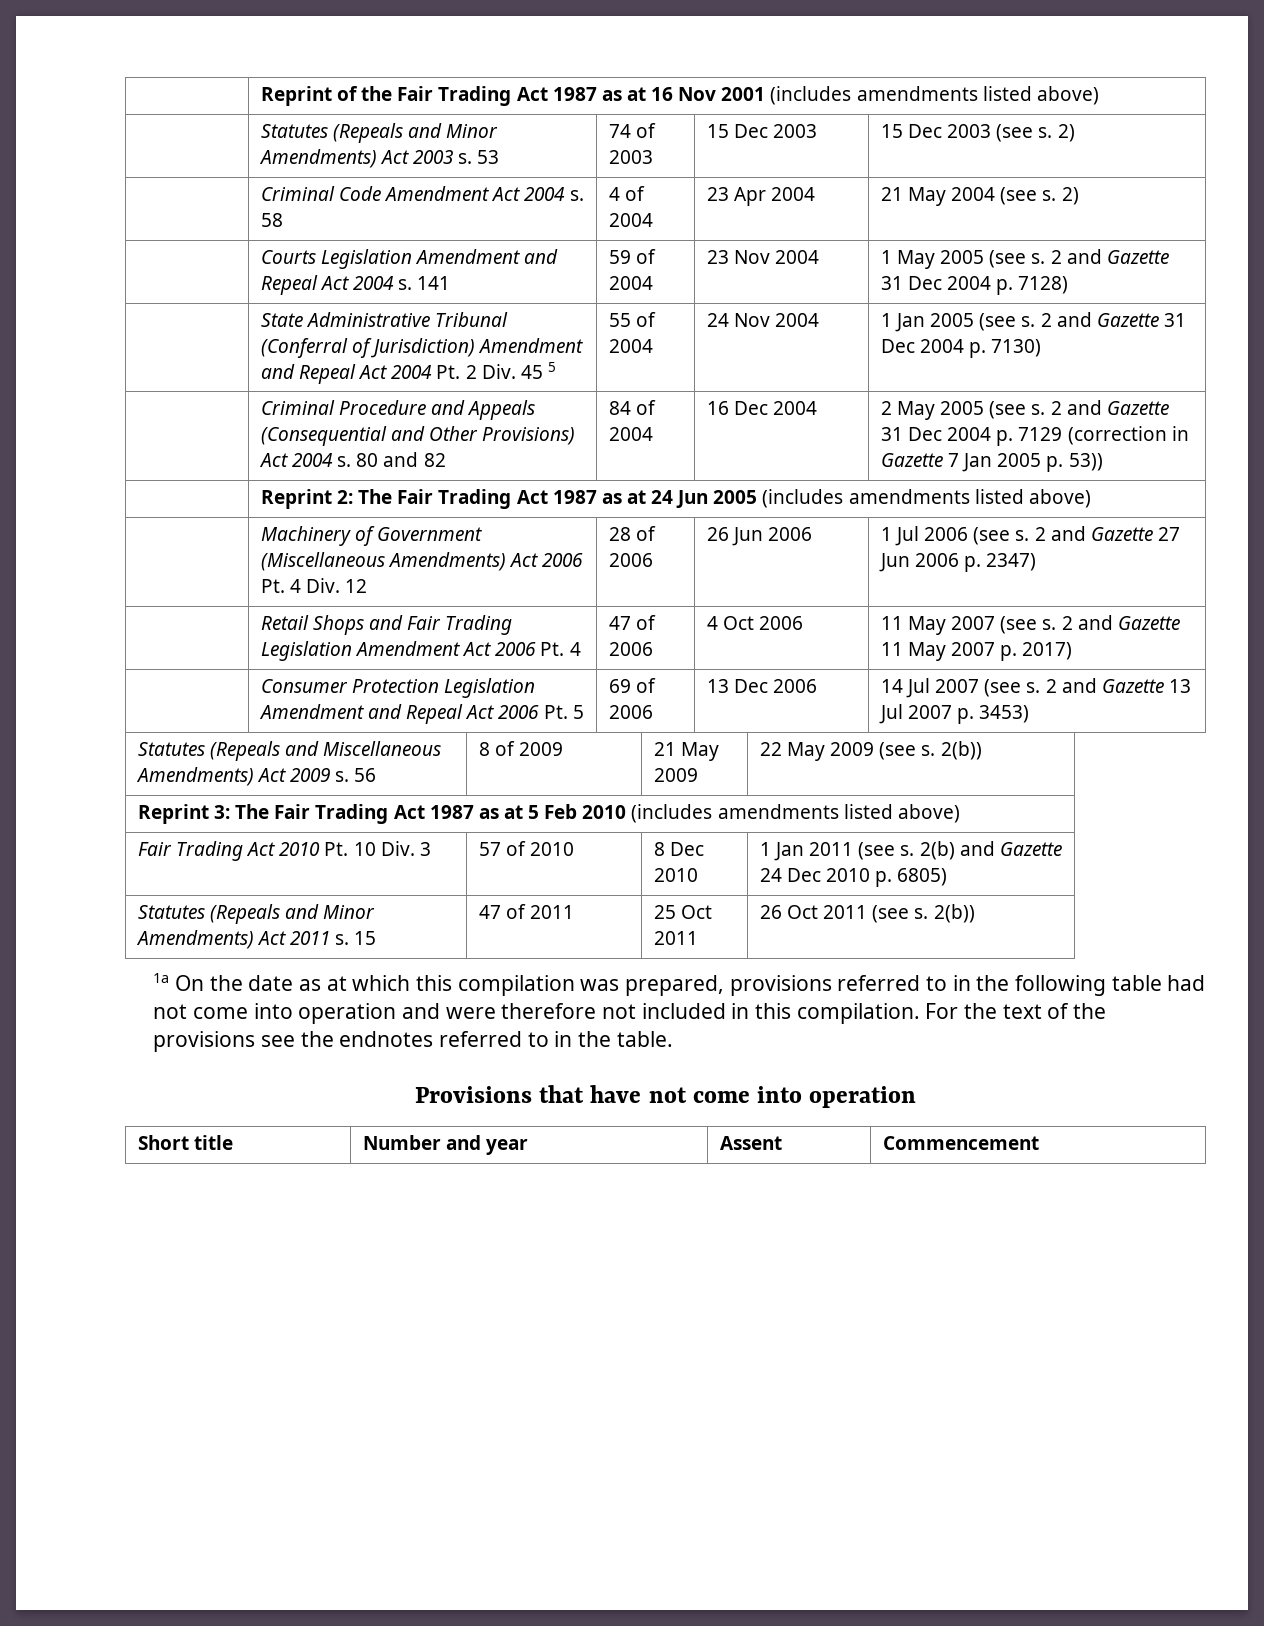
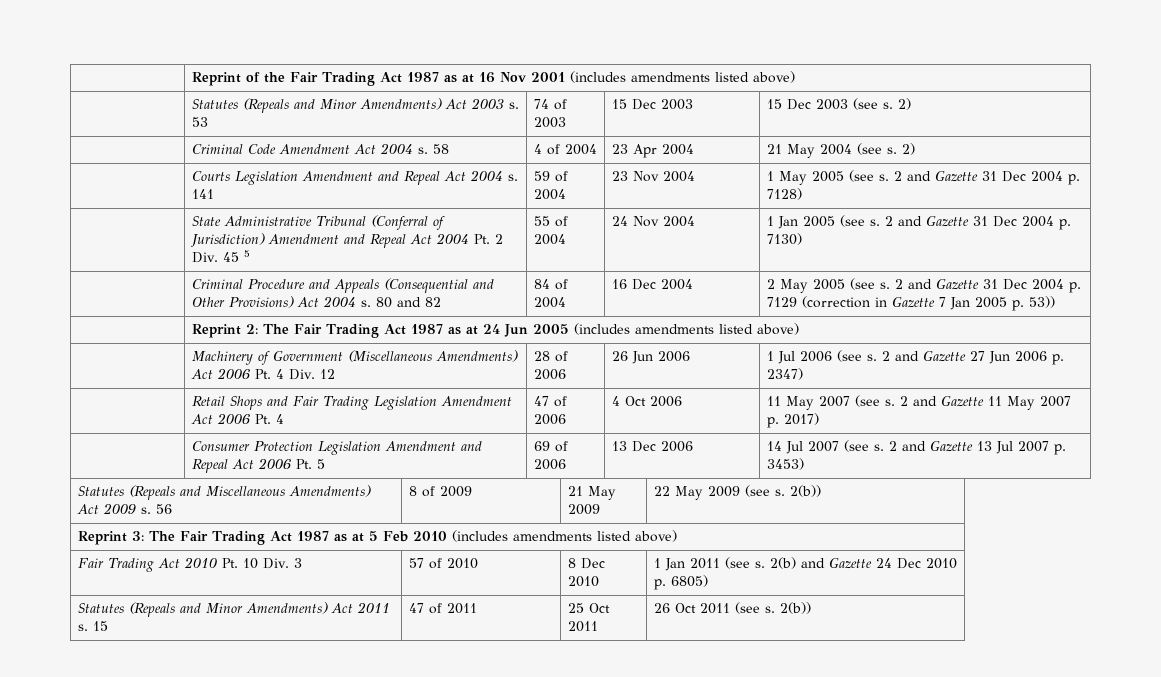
[153,973,1206,996] [153,1003,1107,1024] [153,1031,673,1052] [415,1085,916,1108] [137,1135,234,1150] [362,1135,529,1155] [719,1136,782,1150] [882,1136,1039,1150] // 1a On the date as at which this compilation was prepared, provisions referred to in the following table had not come into operation and were therefore not included in this compilation. For the text of the provisions see the endnotes referred to in the table. // Provisions that have not come into operation // Short title | Number and year | Assent | Commencement -> (811, 608) none

